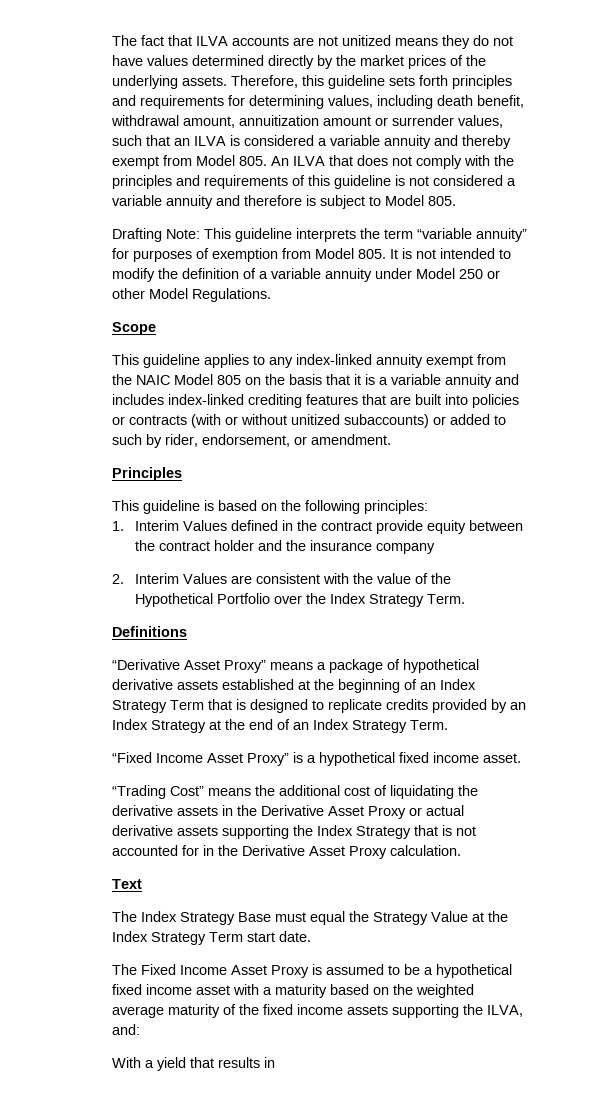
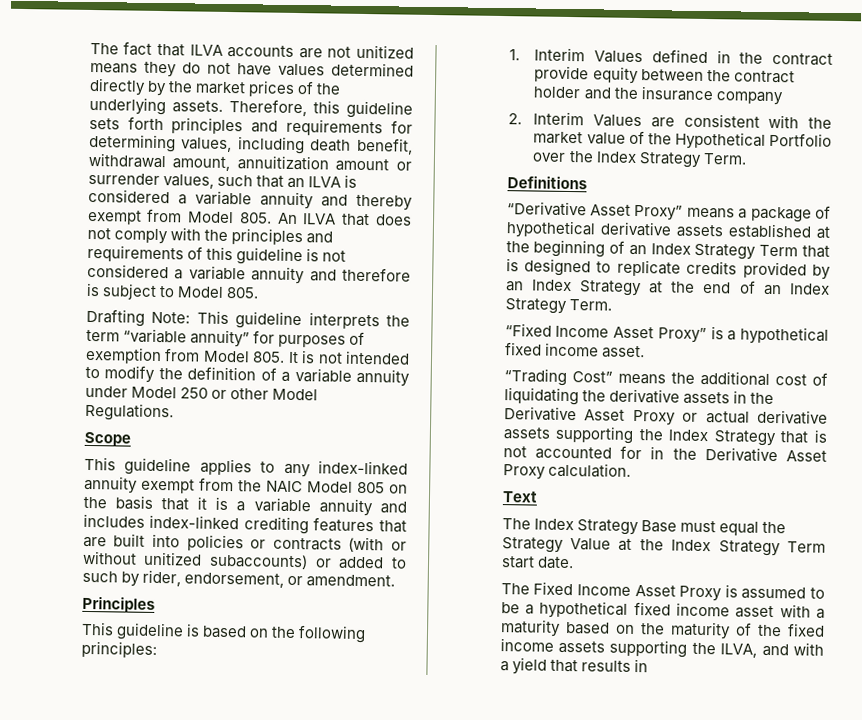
(374, 578) none -> [533,131,584,145] market
[416,984,475,998] [112,1006,165,1018] weighted average -> (665, 629) none
[112,1024,141,1035] [112,1057,142,1068] and: // With -> [761,642,824,657] and with

